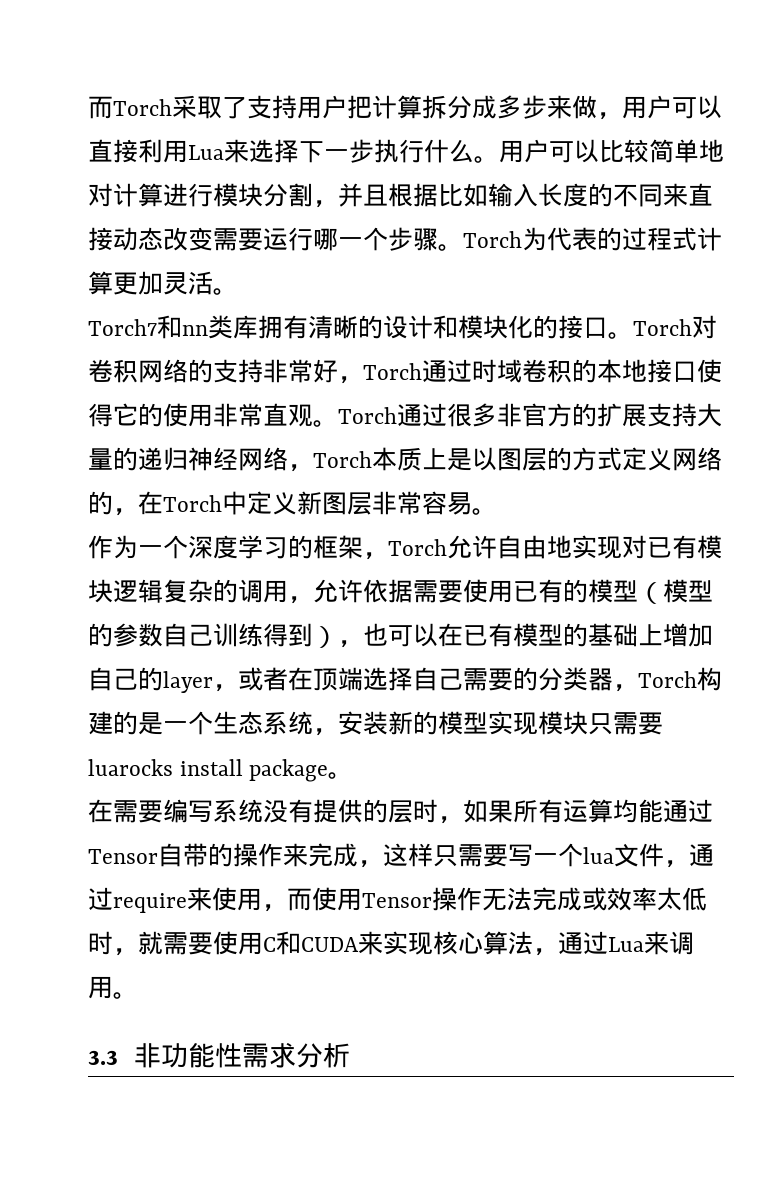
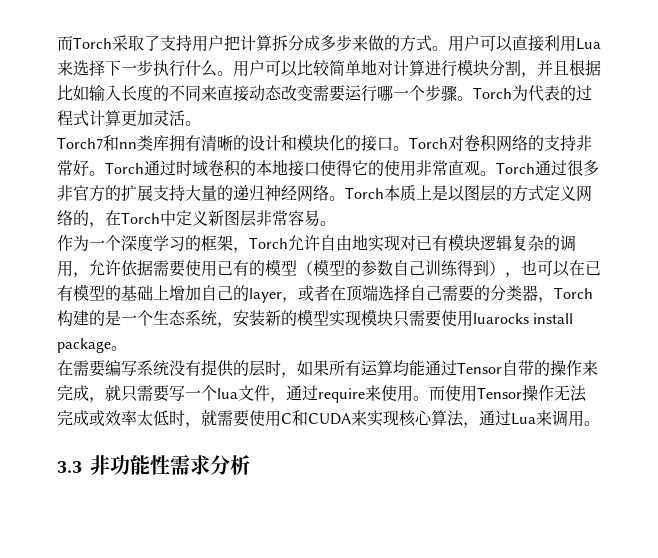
[597,112,622,120] ， -> [384,35,448,52] 的方式。
[338,376,363,384] ， -> [89,171,105,176] 。
[288,464,313,472] ， -> [329,196,345,201] 。
(663, 723) none -> [441,310,473,327] 使用
[383,843,433,867] 这样 -> [105,385,121,401] 就
[262,904,287,912] ， -> [413,396,429,401] 。

